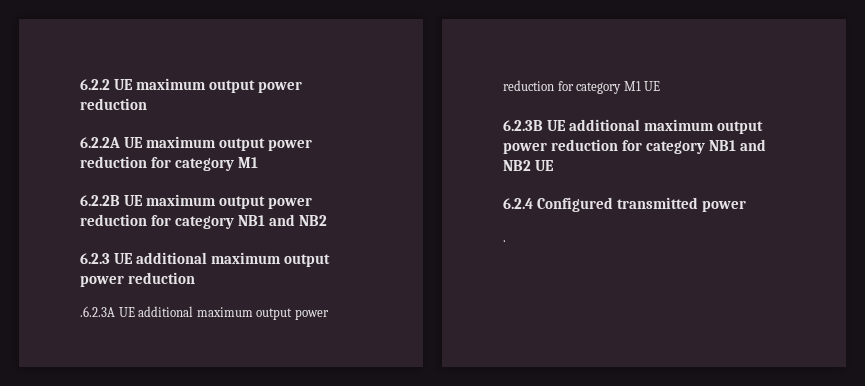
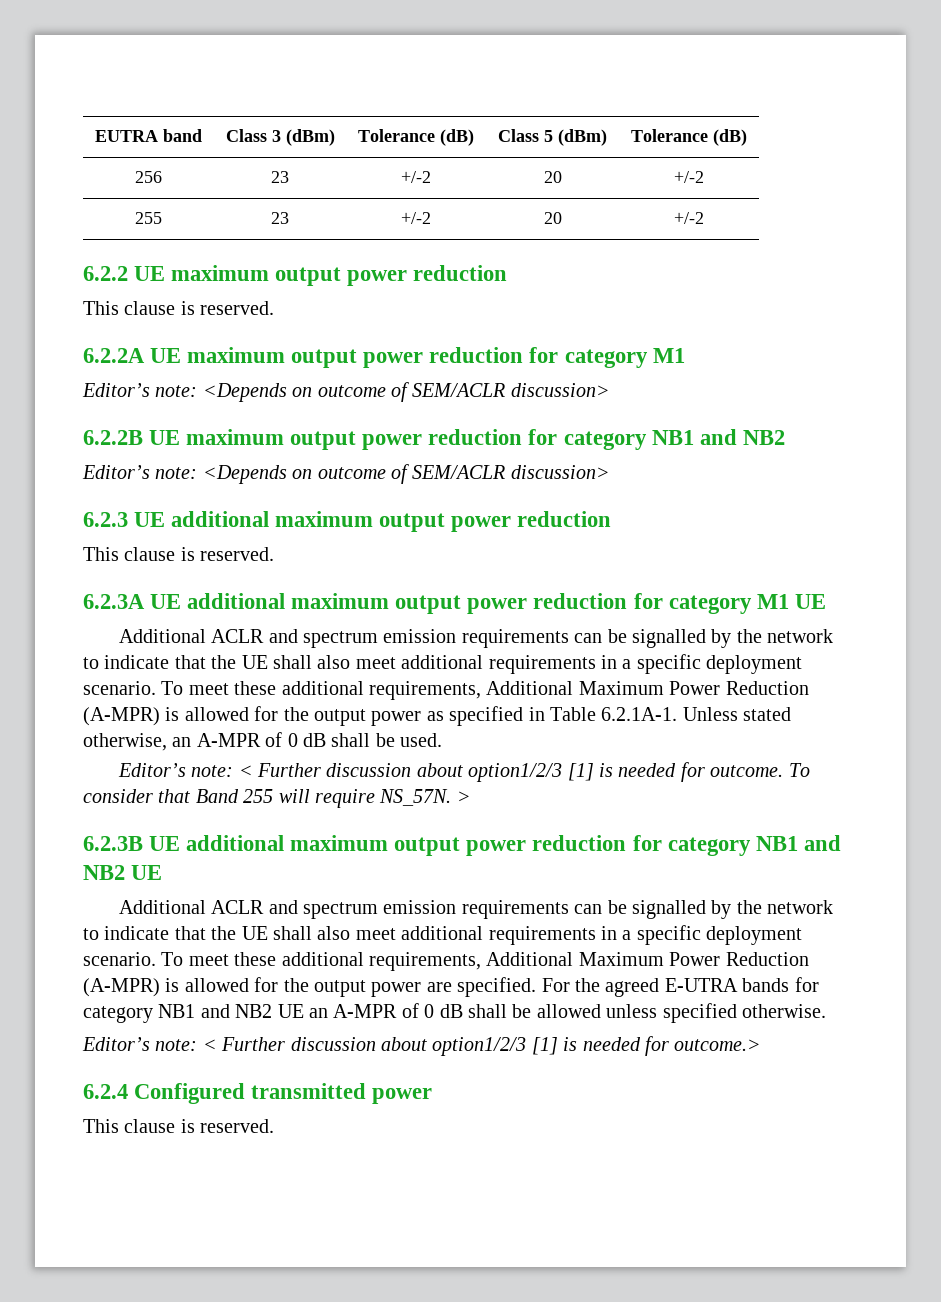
(80, 84) none -> [95,129,202,142] [225,129,335,146] [358,129,474,146] [498,129,607,146] [631,129,747,146] [135,171,162,183] [271,171,289,183] [401,171,431,183] [543,171,562,183] [674,171,704,183] [135,212,162,224] [271,212,289,224] [401,212,431,224] [543,212,562,224] [674,212,704,224] EUTRA band | Class 3 (dBm) | Tolerance (dB) | Class 5 (dBm) | Tolerance (dB) // 256 | 23 | +/-2 | 20 | +/-2 // 255 | 23 | +/-2 | 20 | +/-2 //
(147, 104) none -> [83,301,275,315] // This clause is reserved.
(259, 162) none -> [82,382,610,402] // Editor’s note: <Depends on outcome of SEM/ACLR discussion>
(328, 220) none -> [82,464,610,484] // Editor’s note: <Depends on outcome of SEM/ACLR discussion>
[80,306,115,317] .6.2.3A -> [83,547,275,561] [83,594,145,609] This clause is reserved. // 6.2.3A
(661, 86) none -> [118,629,834,648] [83,654,803,674] [83,681,809,700] [83,706,792,726] [83,732,443,751] [117,762,810,782] [83,789,471,808] // Additional ACLR and spectrum emission requirements can be signalled by the network to indicate that the UE shall also meet additional requirements in a specific deployment scenario. To meet these additional requirements, Additional Maximum Power Reduction (A-MPR) is allowed for the output power as specified in Table 6.2.1A-1. Unless stated otherwise, an A-MPR of 0 dB shall be used. // Editor’s note: < Further discussion about option1/2/3 [1] is needed for outcome. To consider that Band 255 will require NS_57N. >
(555, 165) none -> [118,900,834,919] [83,925,803,945] [83,952,809,971] [83,977,819,997] [83,1003,826,1023] [82,1036,762,1056] // Additional ACLR and spectrum emission requirements can be signalled by the network to indicate that the UE shall also meet additional requirements in a specific deployment scenario. To meet these additional requirements, Additional Maximum Power Reduction (A-MPR) is allowed for the output power are specified. For the agreed E-UTRA bands for category NB1 and NB2 UE an A-MPR of 0 dB shall be allowed unless specified otherwise. // Editor’s note: < Further discussion about option1/2/3 [1] is needed for outcome.>
[503,240,506,242] . -> [83,1119,275,1133] This clause is reserved.

